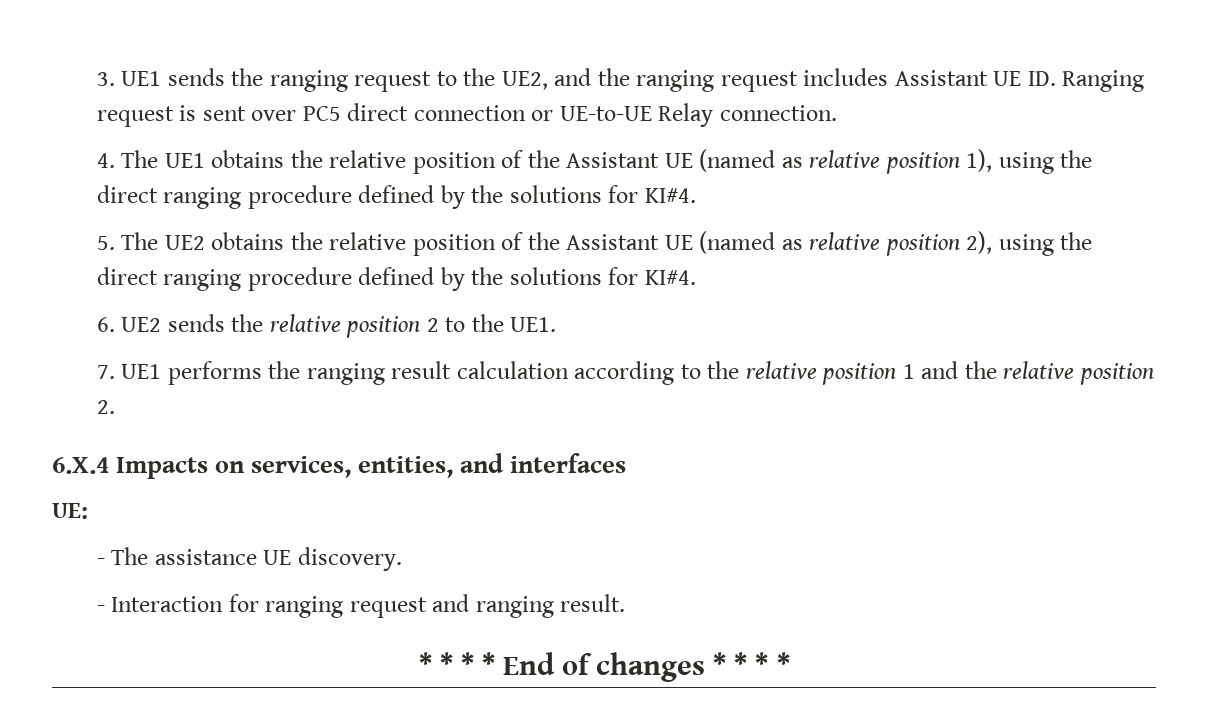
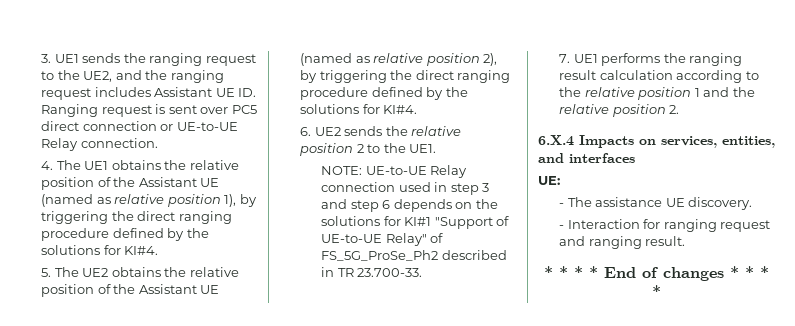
[998,152,1054,174] using -> [239,194,257,207] [41,211,109,224] by triggering
[998,234,1054,256] using -> [300,70,387,83] by triggering
(557, 324) none -> [321,165,468,178] [321,182,490,195] [321,199,498,212] [321,216,510,229] [321,233,444,246] [321,250,507,261] [321,267,423,277] // NOTE: UE-to-UE Relay connection used in step 3 and step 6 depends on the solutions for KI#1 "Support of UE-to-UE Relay" of FS_5G_ProSe_Ph2 described in TR 23.700-33.

